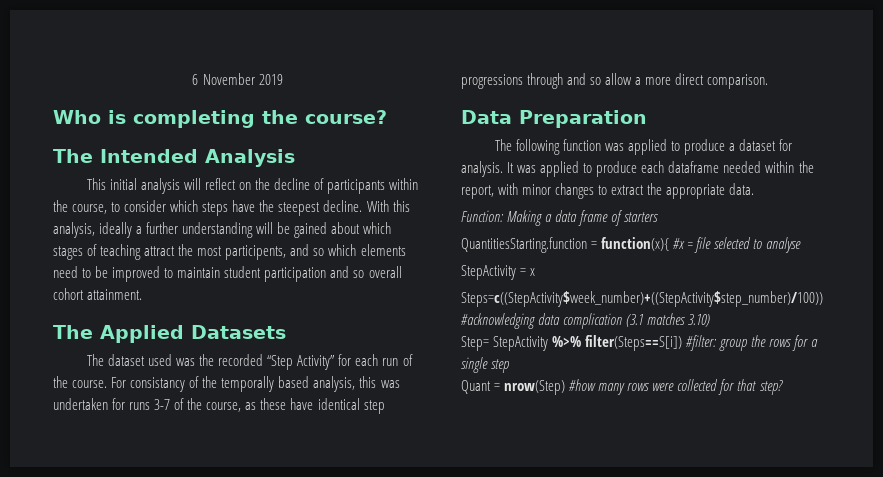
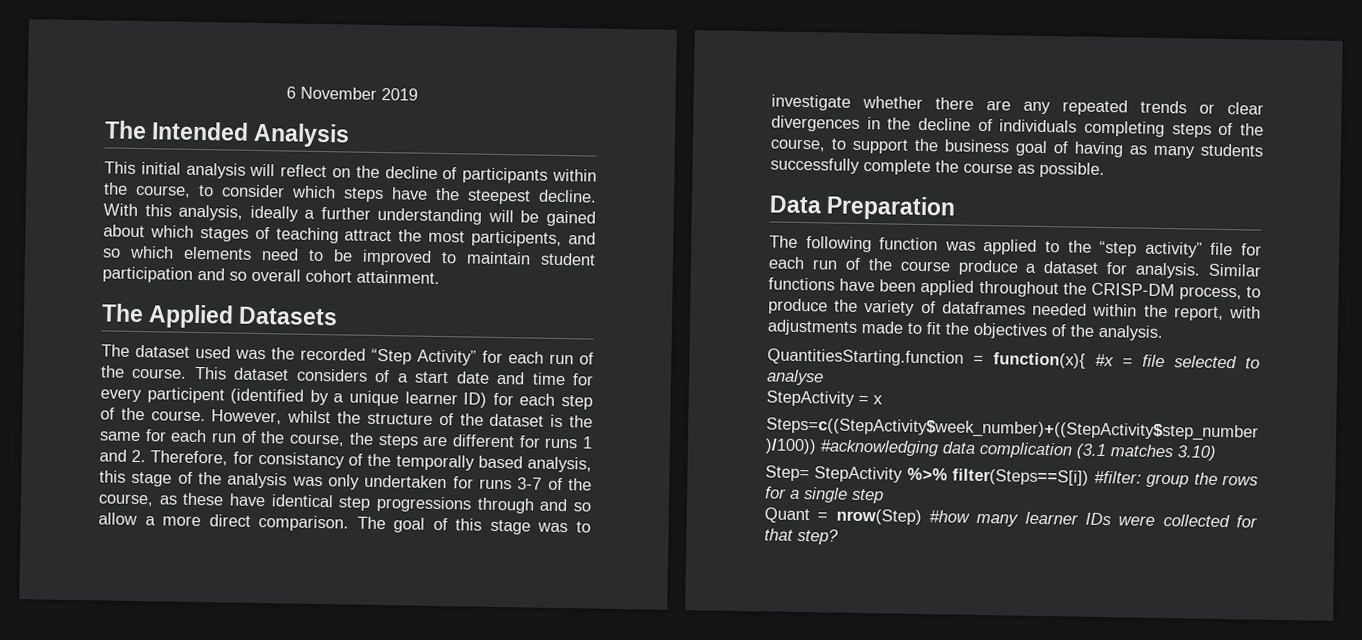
[53,110,387,128] // Who is completing the course? -> (418, 94) none
[111,377,127,388] For -> [193,366,594,386] [100,387,594,410] [100,407,593,428] [99,429,593,449] [99,449,254,466] This dataset considers of a start date and time for every participent (identified by a unique learner ID) for each step of the course. However, whilst the structure of the dataset is the same for each run of the course, the steps are different for runs 1 and 2. Therefore, for
[380,380,400,388] was -> [131,471,360,490] stage of the analysis was only
(769, 81) none -> [356,516,591,535] [771,94,1264,116] [771,115,1264,138] [770,138,1263,159] [770,157,1105,179] The goal of this stage was to investigate whether there are any repeated trends or clear divergences in the decline of individuals completing steps of the course, to support the business goal of having as many students successfully complete the course as possible.
(681, 146) none -> [1067,240,1262,258] [768,256,951,272] the “step activity” file for each run of the course
[507,161,720,177] It was applied to produce each dataframe -> [1208,263,1261,277] [768,277,1261,301] [768,298,1026,316] Similar functions have been applied throughout the CRISP-DM process, to produce the variety of dataframes
[522,183,755,199] [461,210,659,226] minor changes to extract the appropriate data. // Function: Making a data frame of starters -> [767,319,1163,341] adjustments made to fit the objectives of the analysis.
[627,383,650,391] rows -> [1024,511,1111,526] learner IDs

